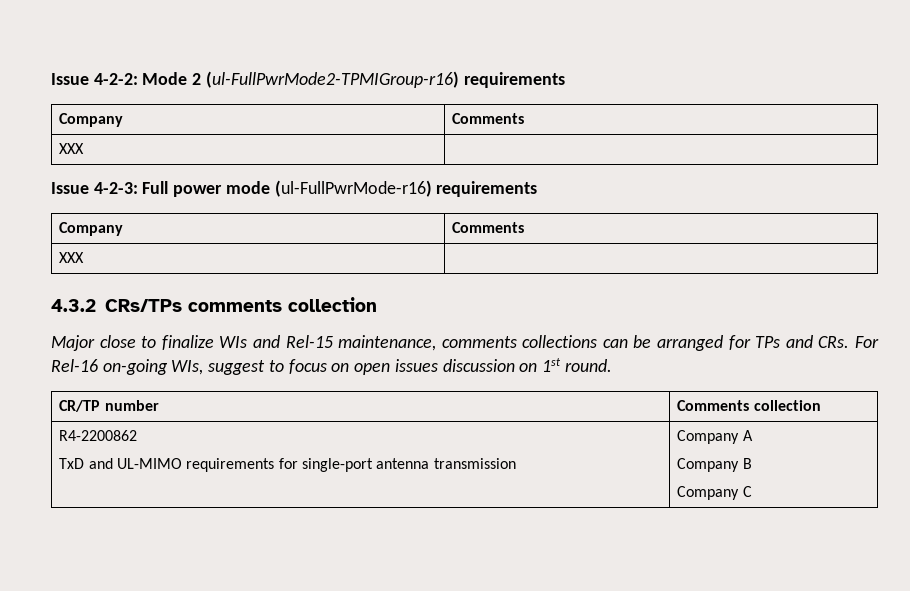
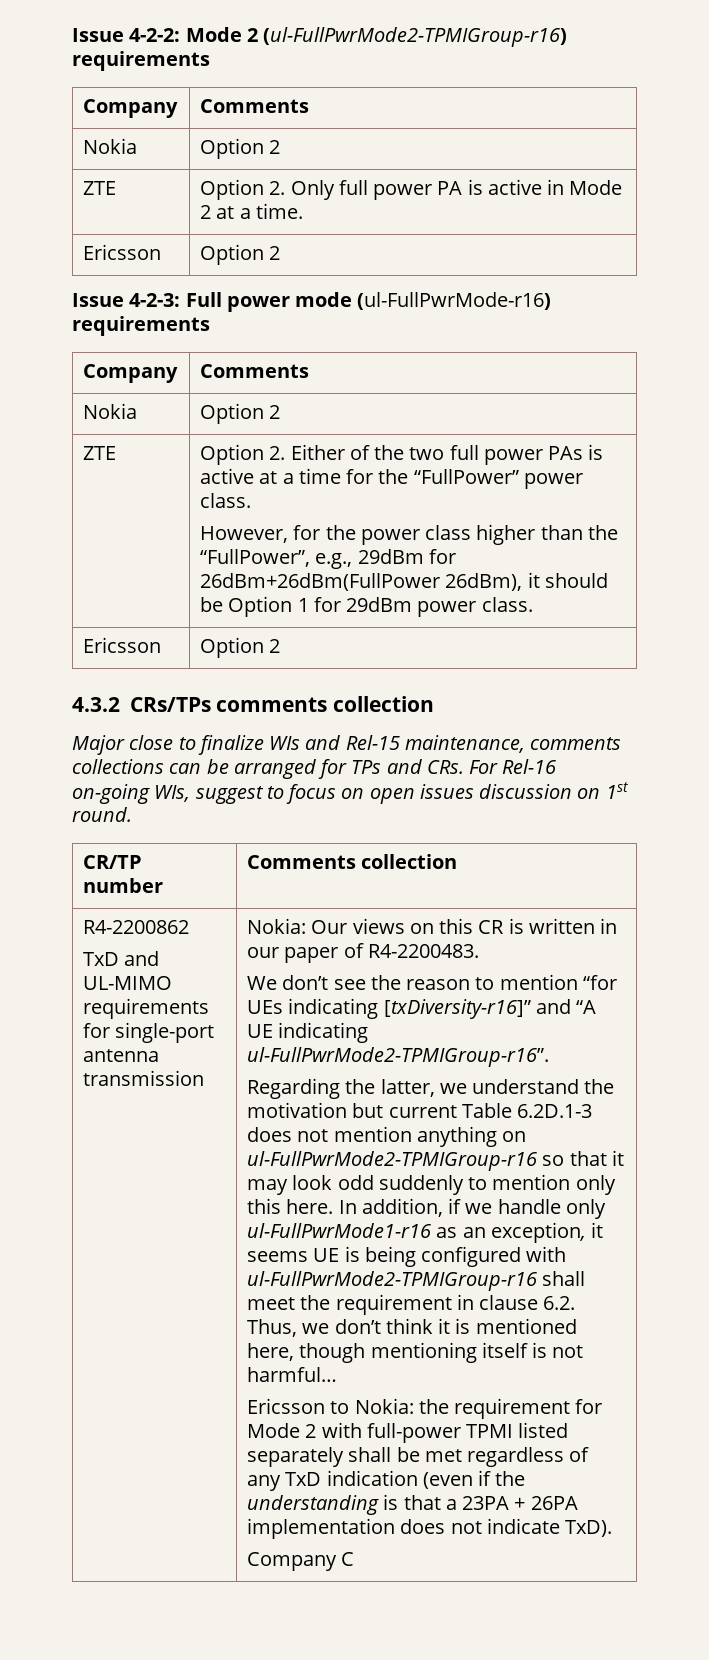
[59,143,85,154] XXX | -> [83,138,138,154] [200,138,281,159] [83,181,117,195] [200,179,623,200] [200,203,303,219] [83,244,162,260] [200,244,281,265] Nokia | Option 2 // ZTE | Option 2. Only full power PA is active in Mode 2 at a time. // Ericsson | Option 2
[59,252,85,263] XXX | -> [83,403,138,419] [200,403,281,424] [83,446,117,460] [200,444,604,465] [200,468,583,489] [200,493,252,508] [200,524,618,545] [200,549,456,569] [200,572,608,591] [200,596,533,617] [83,637,162,653] [200,637,281,658] Nokia | Option 2 // ZTE | Option 2. Either of the two full power PAs is active at a time for the “FullPower” power class. // However, for the power class higher than the “FullPower”, e.g., 29dBm for 26dBm+26dBm(FullPower 26dBm), it should be Option 1 for 29dBm power class. // Ericsson | Option 2
[677,430,753,444] [677,458,752,472] Company A // Company B -> [247,918,618,934] [247,943,479,963] [247,974,617,990] [247,998,597,1019] [247,1022,369,1043] [247,1047,550,1067] [247,1078,615,1099] [247,1102,593,1118] [247,1126,527,1147] [247,1150,624,1171] [247,1174,616,1195] [247,1198,606,1219] [247,1222,604,1243] [247,1246,567,1267] [247,1271,586,1291] [247,1294,576,1315] [247,1318,577,1337] [247,1342,584,1363] [247,1367,338,1382] [247,1398,603,1419] [247,1422,569,1443] [247,1447,590,1467] [247,1470,526,1491] [247,1494,578,1515] [247,1518,613,1539] Nokia: Our views on this CR is written in our paper of R4-2200483. // We don’t see the reason to mention “for UEs indicating [txDiversity-r16]” and “A UE indicating ul-FullPwrMode2-TPMIGroup-r16”. // Regarding the latter, we understand the motivation but current Table 6.2D.1-3 does not mention anything on ul-FullPwrMode2-TPMIGroup-r16 so that it may look odd suddenly to mention only this here. In addition, if we handle only ul-FullPwrMode1-r16 as an exception, it seems UE is being configured with ul-FullPwrMode2-TPMIGroup-r16 shall meet the requirement in clause 6.2. Thus, we don’t think it is mentioned here, though mentioning itself is not harmful… // Ericsson to Nokia: the requirement for Mode 2 with full-power TPMI listed separately shall be met regardless of any TxD indication (even if the understanding is that a 23PA + 26PA implementation does not indicate TxD).

